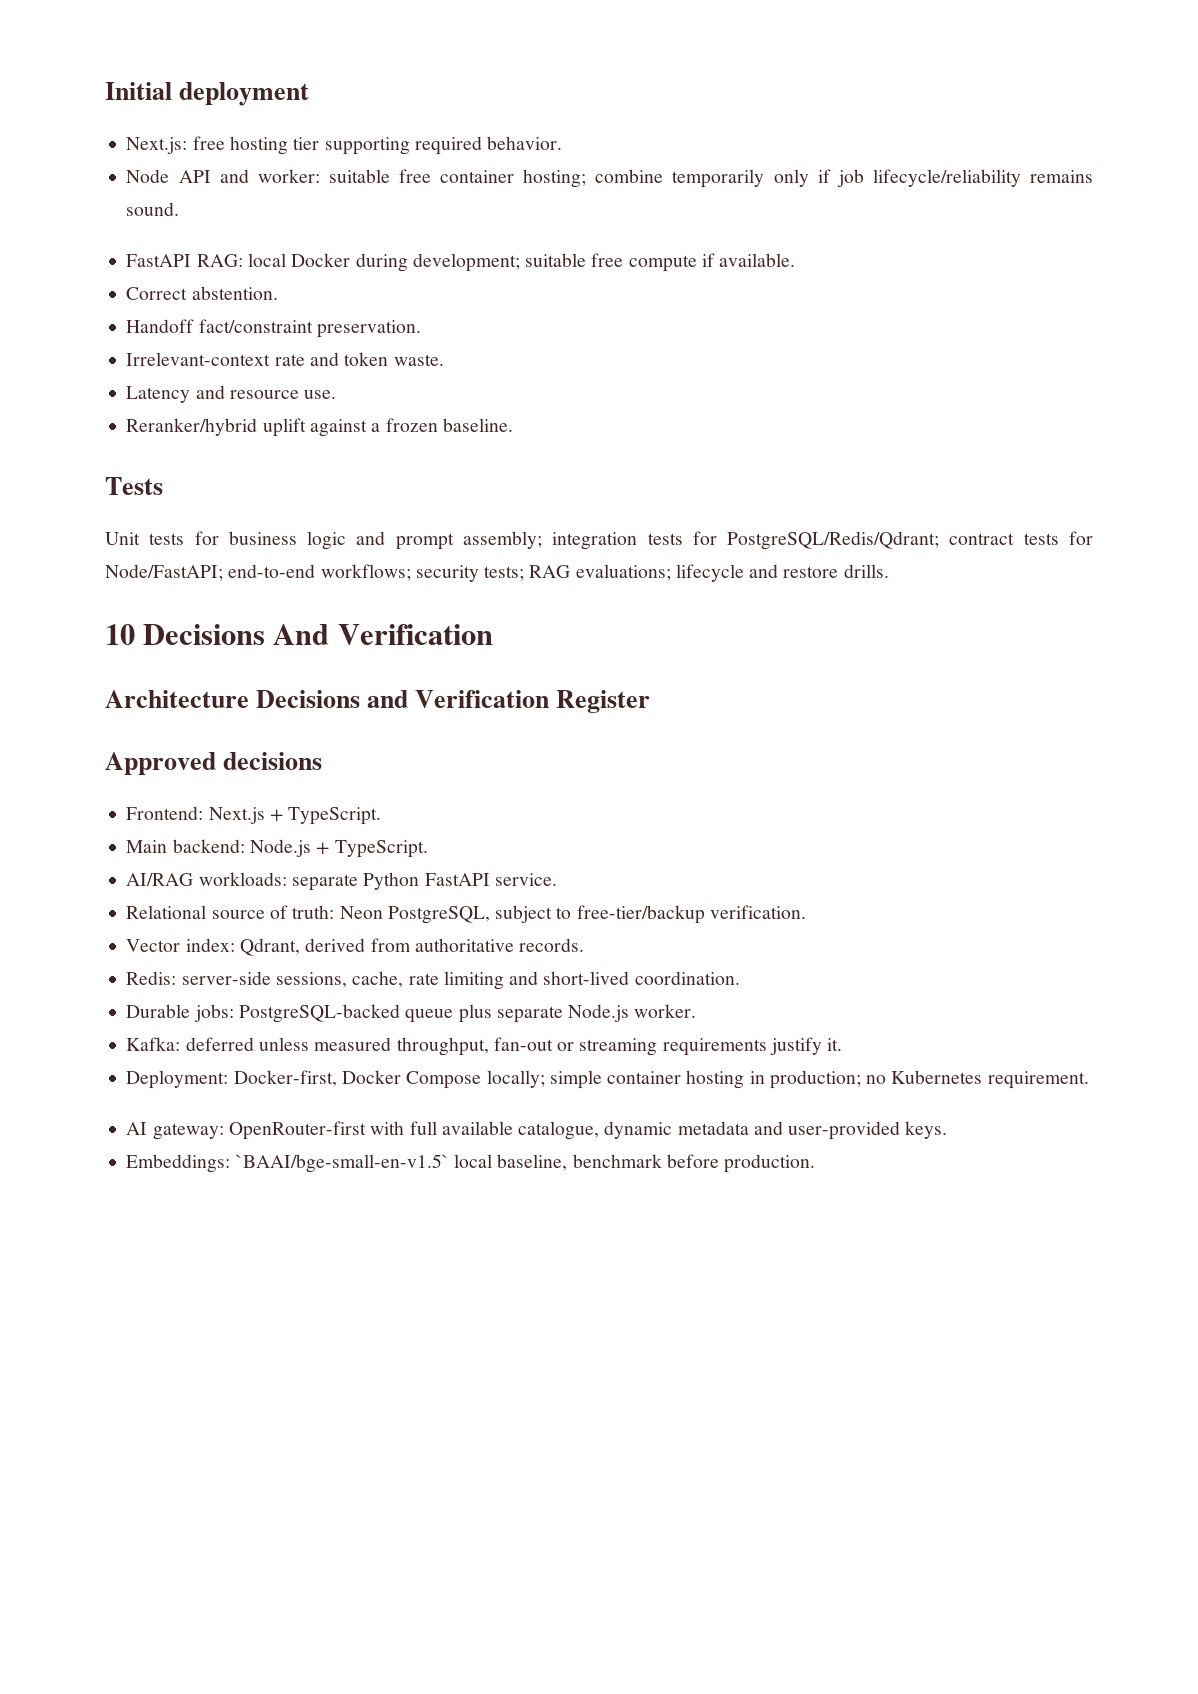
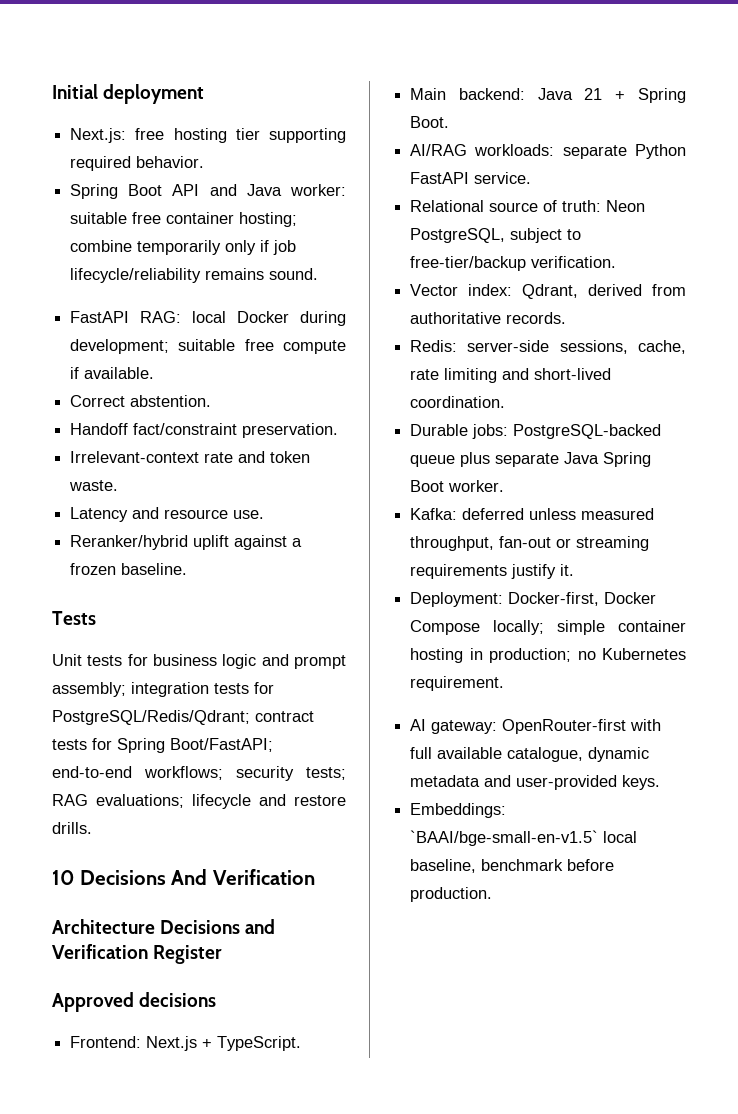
[126,169,170,183] Node -> [70,184,163,199] Spring Boot
(249, 176) none -> [246,184,282,196] Java
[105,564,223,581] Node/FastAPI; -> [117,738,273,753] Spring Boot/FastAPI;
[249,839,428,858] Node.js + TypeScript. -> [537,88,686,103] [410,116,450,128] Java 21 + Spring Boot.
[568,1004,630,1022] Node.js -> [564,452,652,467] [410,480,445,492] Java Spring Boot

